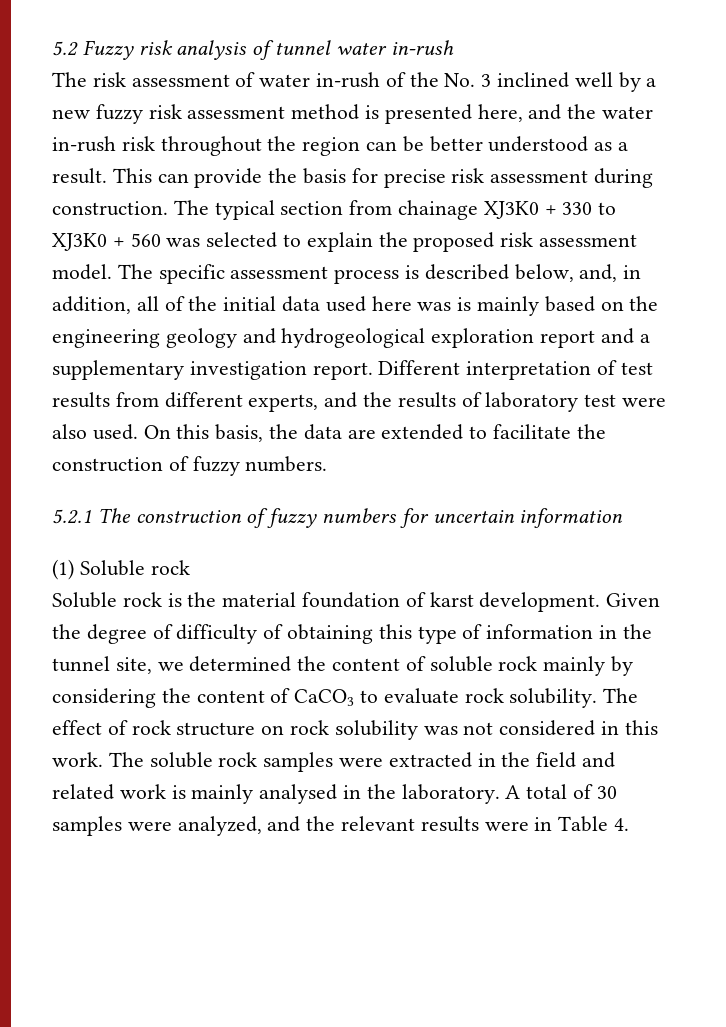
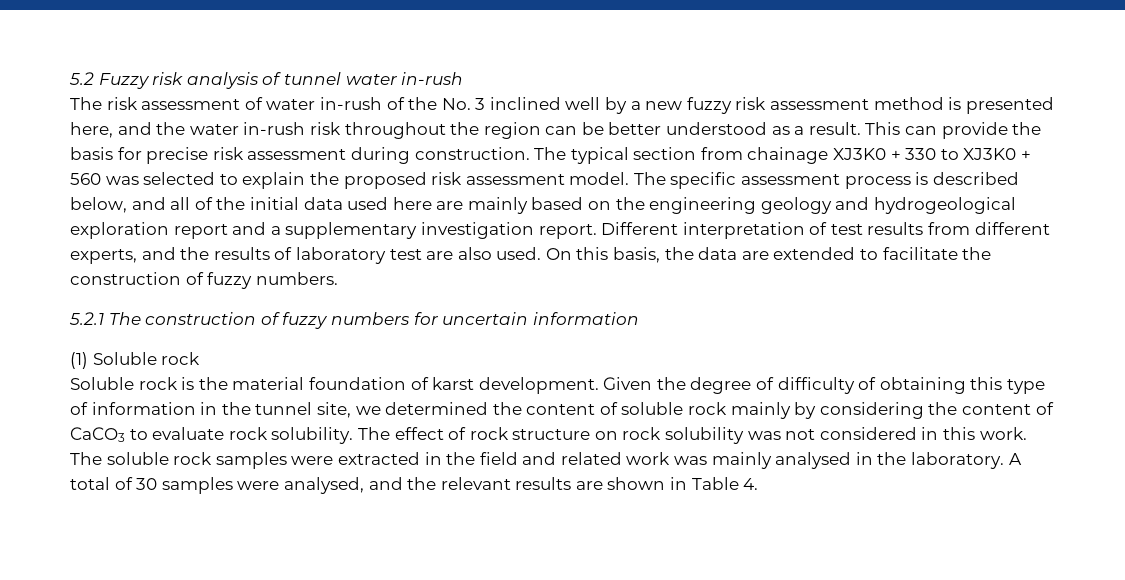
[579,264,642,282] [52,296,131,314] and, in addition, -> [131,197,166,210] and
[417,297,472,311] was is -> [436,201,464,210] are
[622,397,667,407] were -> [426,251,454,260] are
[171,785,186,799] is -> [674,456,708,465] was
[177,816,262,836] analyzed, -> [283,477,364,494] analysed,
[484,821,529,831] were -> [575,477,666,490] are shown

